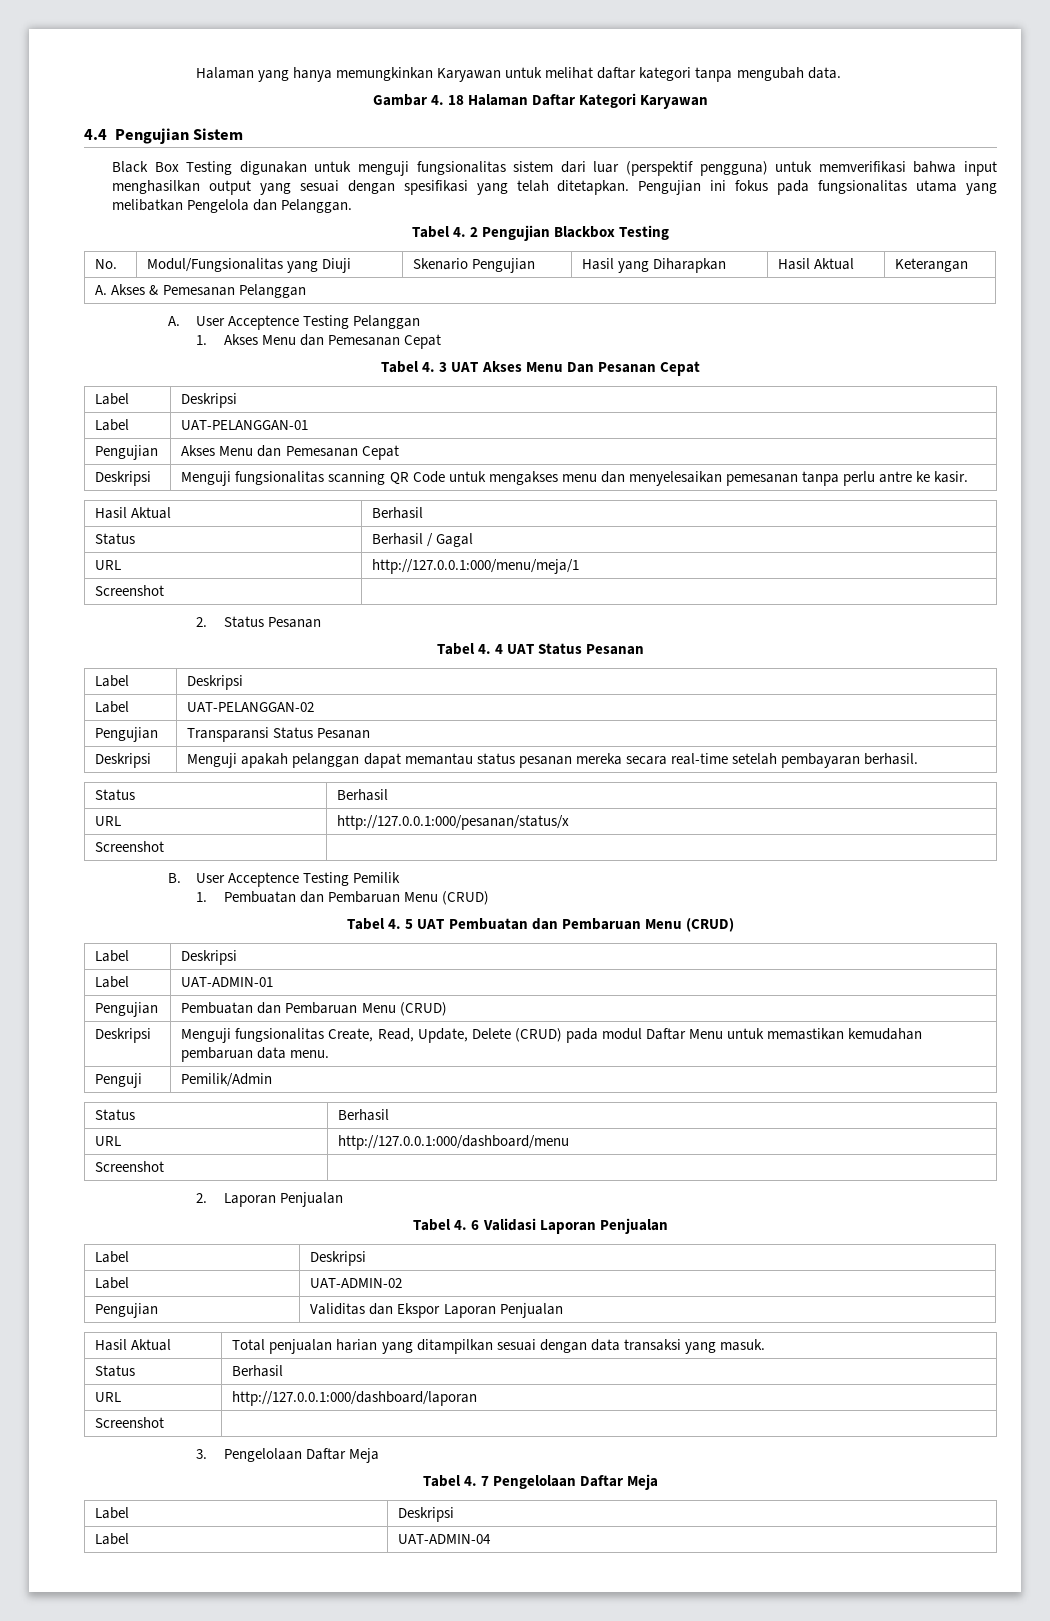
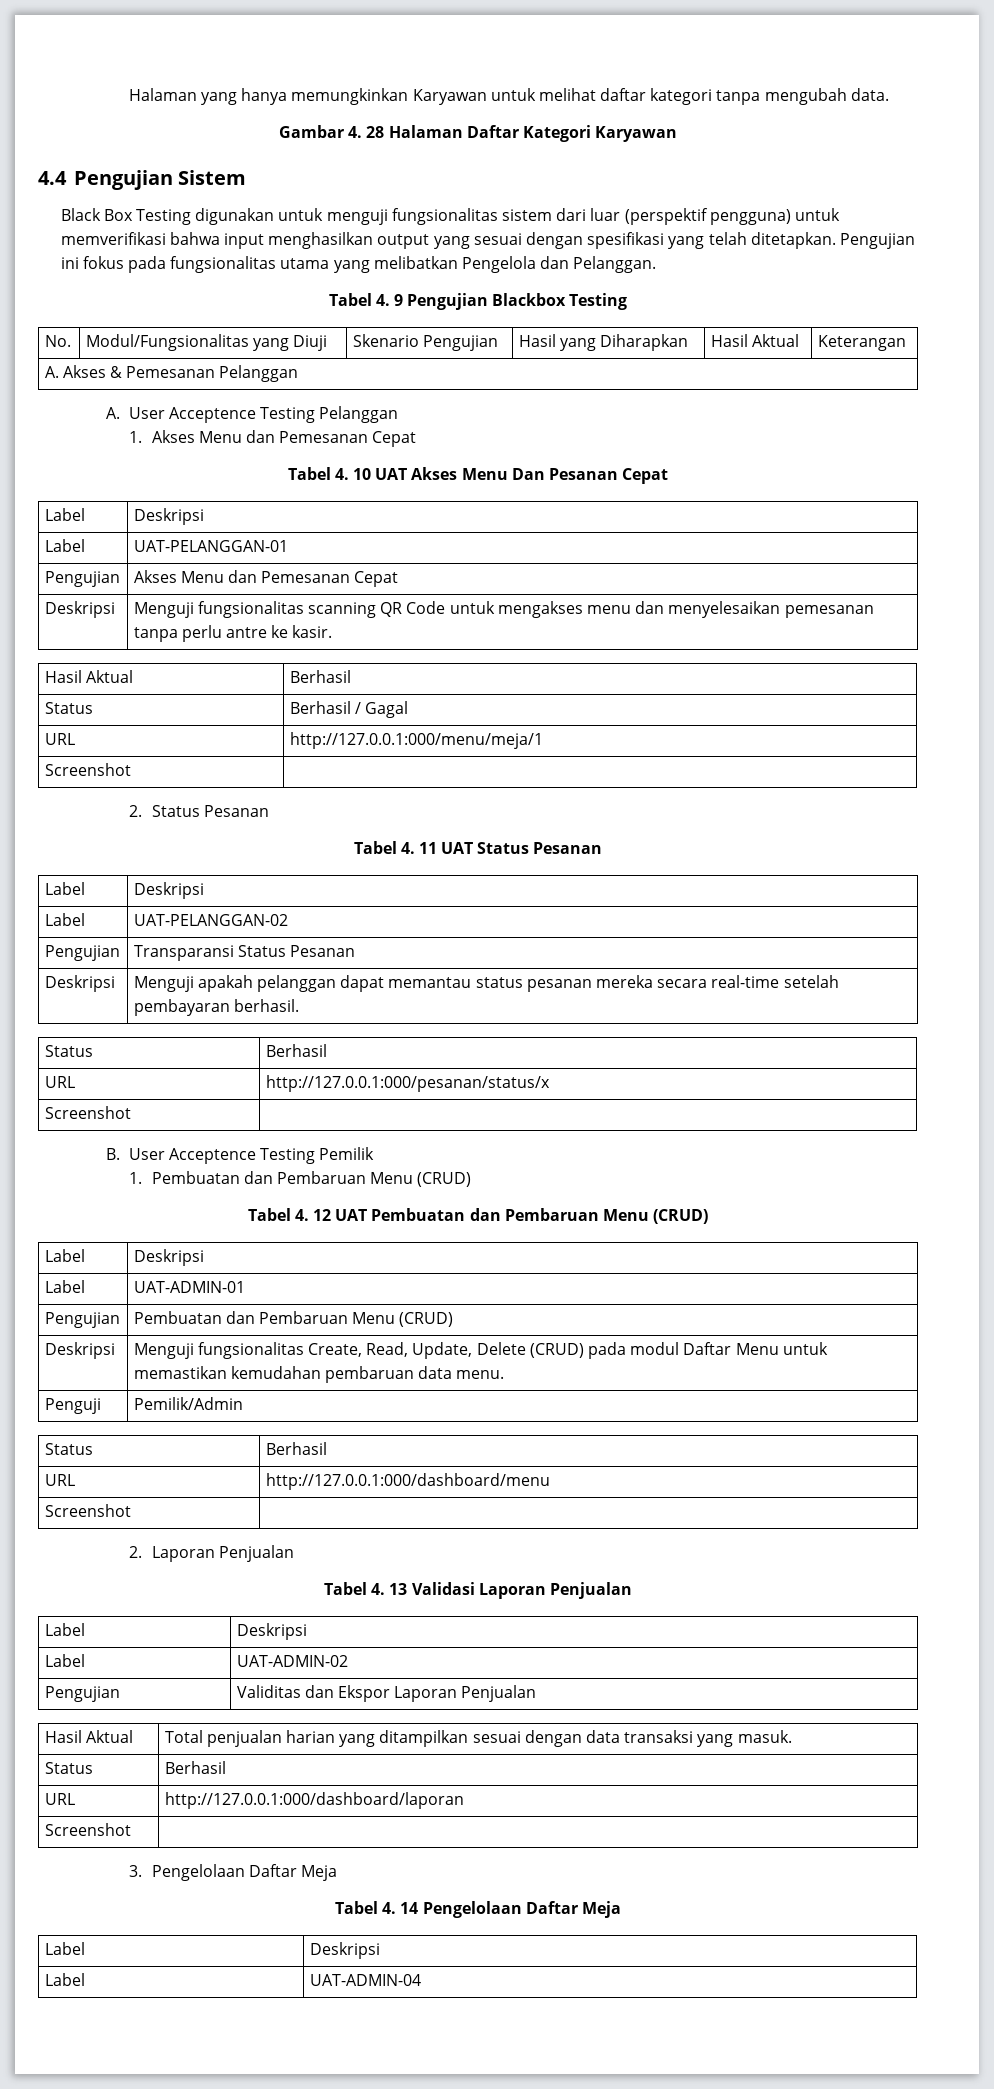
[447,95,464,105] 18 -> [366,126,385,138] 28
[469,227,478,237] 2 -> [393,294,403,306] 9
[439,362,448,372] 3 -> [353,468,372,480] 10
[494,644,503,654] 4 -> [418,842,437,854] 11
[405,919,414,929] 5 -> [313,1209,332,1221] 12
[471,1220,480,1230] 6 -> [389,1583,408,1595] 13
[480,1476,489,1486] 7 -> [400,1902,419,1914] 14

